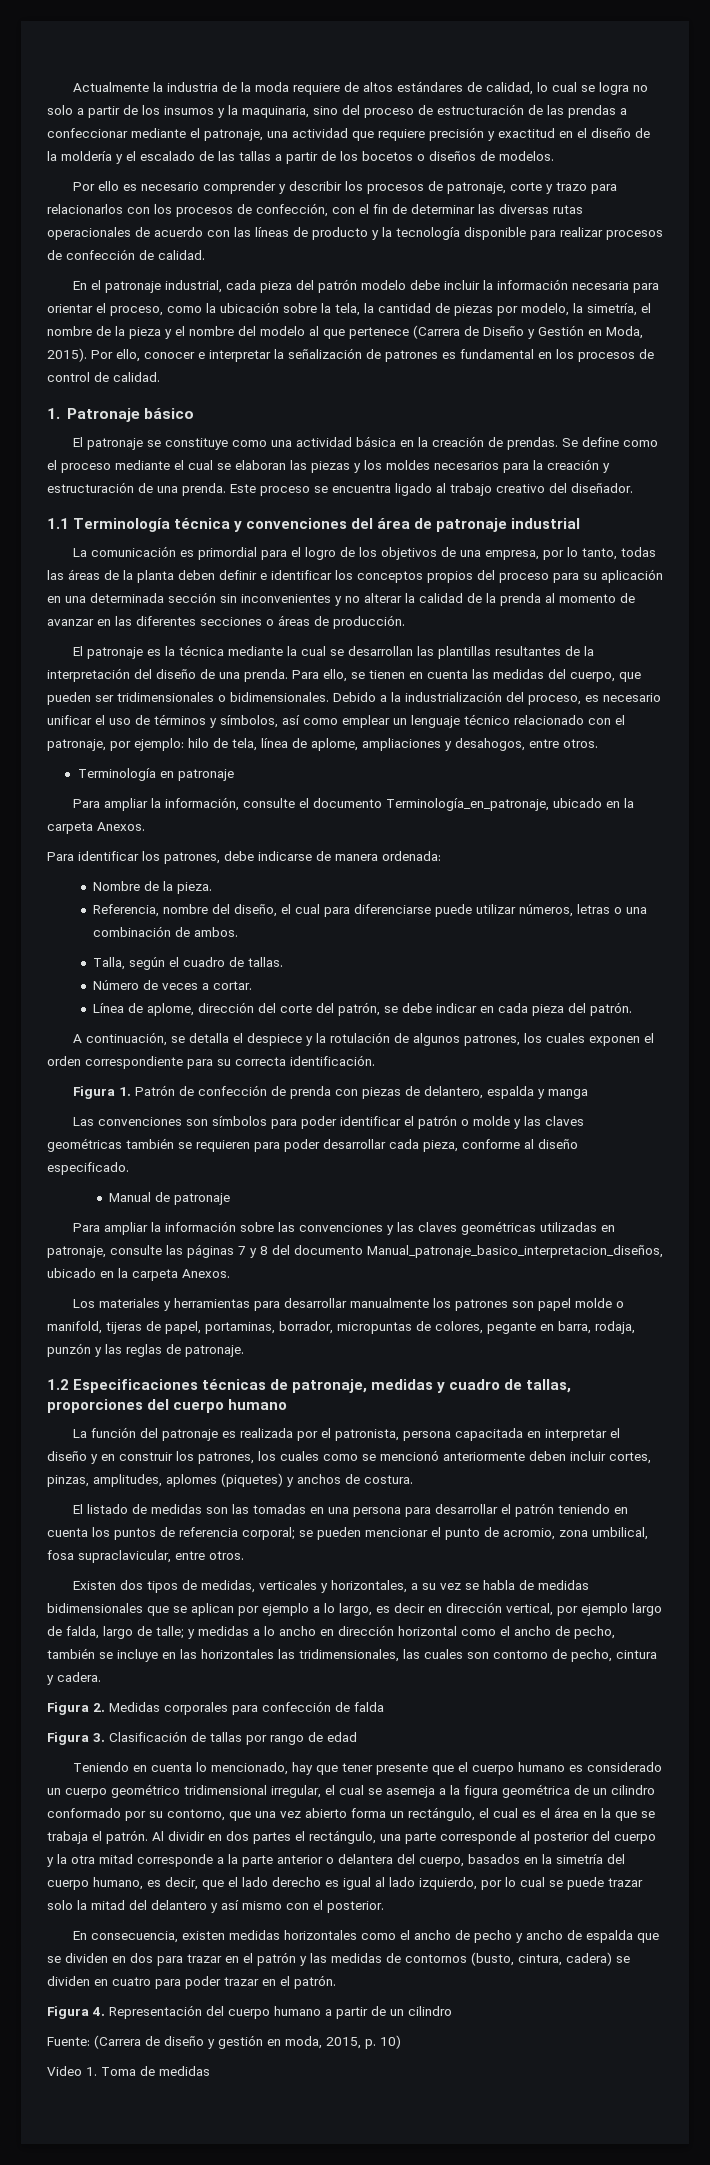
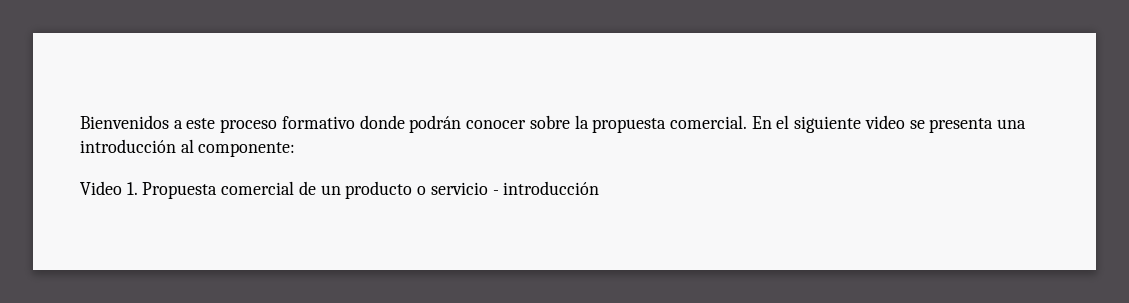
[73,81,649,95] [47,104,627,118] [47,127,650,141] [47,151,554,164] [73,181,618,194] [47,203,583,217] [47,227,663,240] [47,249,205,260] [73,279,660,293] [47,302,651,316] [47,325,643,339] [47,348,654,362] [47,372,160,382] [47,408,194,422] [73,436,659,450] [47,459,610,473] [47,482,633,496] [47,518,581,532] [73,546,657,560] [47,569,663,583] [47,592,635,606] [47,615,405,629] [73,645,595,659] [47,668,641,682] [47,691,661,705] [47,714,625,728] [47,738,598,751] [77,768,234,781] [73,797,635,811] [47,822,145,834] [47,851,441,864] [93,881,213,894] [93,904,648,917] [93,926,239,937] [93,957,284,970] [93,980,253,990] [93,1002,633,1016] [73,1032,655,1046] [47,1055,375,1069] [73,1085,589,1099] [73,1115,585,1129] [47,1138,578,1152] [47,1162,129,1175] [109,1192,231,1205] [73,1221,616,1235] [47,1244,663,1258] [47,1268,230,1281] [73,1298,625,1311] [47,1321,635,1334] [47,1343,244,1357] [47,1379,572,1393] [47,1399,288,1413] [73,1427,621,1441] [47,1450,651,1464] [47,1473,413,1487] [73,1503,629,1517] [47,1527,648,1540] [47,1550,244,1563] [73,1580,590,1593] [47,1602,662,1616] [47,1625,615,1639] [47,1648,657,1662] [47,1672,101,1685] [47,1701,384,1715] [47,1731,357,1745] [73,1762,663,1775] [47,1784,655,1798] [47,1807,655,1821] [47,1830,656,1844] [47,1854,625,1867] [47,1877,643,1890] [47,1900,384,1913] [73,1930,660,1943] [47,1952,630,1966] [47,1975,336,1989] [47,2005,452,2019] [47,2035,401,2049] [47,2066,210,2076] Actualmente la industria de la moda requiere de altos estándares de calidad, lo cual se logra no solo a partir de los insumos y la maquinaria, sino del proceso de estructuración de las prendas a confeccionar mediante el patronaje, una actividad que requiere precisión y exactitud en el diseño de la moldería y el escalado de las tallas a partir de los bocetos o diseños de modelos. // Por ello es necesario comprender y describir los procesos de patronaje, corte y trazo para relacionarlos con los procesos de confección, con el fin de determinar las diversas rutas operacionales de acuerdo con las líneas de producto y la tecnología disponible para realizar procesos de confección de calidad. // En el patronaje industrial, cada pieza del patrón modelo debe incluir la información necesaria para orientar el proceso, como la ubicación sobre la tela, la cantidad de piezas por modelo, la simetría, el nombre de la pieza y el nombre del modelo al que pertenece (Carrera de Diseño y Gestión en Moda, 2015). Por ello, conocer e interpretar la señalización de patrones es fundamental en los procesos de control de calidad. // 1. Patronaje básico // El patronaje se constituye como una actividad básica en la creación de prendas. Se define como el proceso mediante el cual se elaboran las piezas y los moldes necesarios para la creación y estructuración de una prenda. Este proceso se encuentra ligado al trabajo creativo del diseñador. // 1.1 Terminología técnica y convenciones del área de patronaje industrial // La comunicación es primordial para el logro de los objetivos de una empresa, por lo tanto, todas las áreas de la planta deben definir e identificar los conceptos propios del proceso para su aplicación en una determinada sección sin inconvenientes y no alterar la calidad de la prenda al momento de avanzar en las diferentes secciones o áreas de producción. // El patronaje es la técnica mediante la cual se desarrollan las plantillas resultantes de la interpretación del diseño de una prenda. Para ello, se tienen en cuenta las medidas del cuerpo, que pueden ser tridimensionales o bidimensionales. Debido a la industrialización del proceso, es necesario unificar el uso de términos y símbolos, así como emplear un lenguaje técnico relacionado con el patronaje, por ejemplo: hilo de tela, línea de aplome, ampliaciones y desahogos, entre otros. // Terminología en patronaje // Para ampliar la información, consulte el documento Terminología_en_patronaje, ubicado en la carpeta Anexos. // Para identificar los patrones, debe indicarse de manera ordenada: // Nombre de la pieza. // Referencia, nombre del diseño, el cual para diferenciarse puede utilizar números, letras o una combinación de ambos. // Talla, según el cuadro de tallas. // Número de veces a cortar. // Línea de aplome, dirección del corte del patrón, se debe indicar en cada pieza del patrón. // A continuación, se detalla el despiece y la rotulación de algunos patrones, los cuales exponen el orden correspondiente para su correcta identificación. // Figura 1. Patrón de confección de prenda con piezas de delantero, espalda y manga // Las convenciones son símbolos para poder identificar el patrón o molde y las claves geométricas también se requieren para poder desarrollar cada pieza, conforme al diseño especificado. // Manual de patronaje // Para ampliar la información sobre las convenciones y las claves geométricas utilizadas en patronaje, consulte las páginas 7 y 8 del documento Manual_patronaje_basico_interpretacion_diseños, ubicado en la carpeta Anexos. // Los materiales y herramientas para desarrollar manualmente los patrones son papel molde o manifold, tijeras de papel, portaminas, borrador, micropuntas de colores, pegante en barra, rodaja, punzón y las reglas de patronaje. // 1.2 Especificaciones técnicas de patronaje, medidas y cuadro de tallas, proporciones del cuerpo humano // La función del patronaje es realizada por el patronista, persona capacitada en interpretar el diseño y en construir los patrones, los cuales como se mencionó anteriormente deben incluir cortes, pinzas, amplitudes, aplomes (piquetes) y anchos de costura. // El listado de medidas son las tomadas en una persona para desarrollar el patrón teniendo en cuenta los puntos de referencia corporal; se pueden mencionar el punto de acromio, zona umbilical, fosa supraclavicular, entre otros. // Existen dos tipos de medidas, verticales y horizontales, a su vez se habla de medidas bidimensionales que se aplican por ejemplo a lo largo, es decir en dirección vertical, por ejemplo largo de falda, largo de talle; y medidas a lo ancho en dirección horizontal como el ancho de pecho, también se incluye en las horizontales las tridimensionales, las cuales son contorno de pecho, cintura y cadera. // Figura 2. Medidas corporales para confección de falda // Figura 3. Clasificación de tallas por rango de edad // Teniendo en cuenta lo mencionado, hay que tener presente que el cuerpo humano es considerado un cuerpo geométrico tridimensional irregular, el cual se asemeja a la figura geométrica de un cilindro conformado por su contorno, que una vez abierto forma un rectángulo, el cual es el área en la que se trabaja el patrón. Al dividir en dos partes el rectángulo, una parte corresponde al posterior del cuerpo y la otra mitad corresponde a la parte anterior o delantera del cuerpo, basados en la simetría del cuerpo humano, es decir, que el lado derecho es igual al lado izquierdo, por lo cual se puede trazar solo la mitad del delantero y así mismo con el posterior. // En consecuencia, existen medidas horizontales como el ancho de pecho y ancho de espalda que se dividen en dos para trazar en el patrón y las medidas de contornos (busto, cintura, cadera) se dividen en cuatro para poder trazar en el patrón. // Figura 4. Representación del cuerpo humano a partir de un cilindro // Fuente: (Carrera de diseño y gestión en moda, 2015, p. 10) // Video 1. Toma de medidas -> [80,115,1027,133] [80,139,296,157] [80,181,600,199] Bienvenidos a este proceso formativo donde podrán conocer sobre la propuesta comercial. En el siguiente video se presenta una introducción al componente: // Video 1. Propuesta comercial de un producto o servicio - introducción

